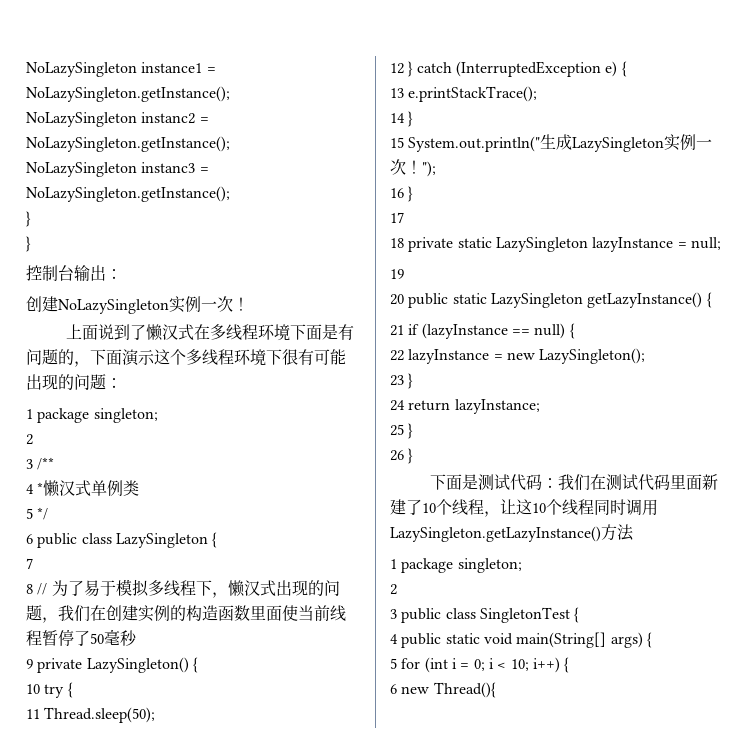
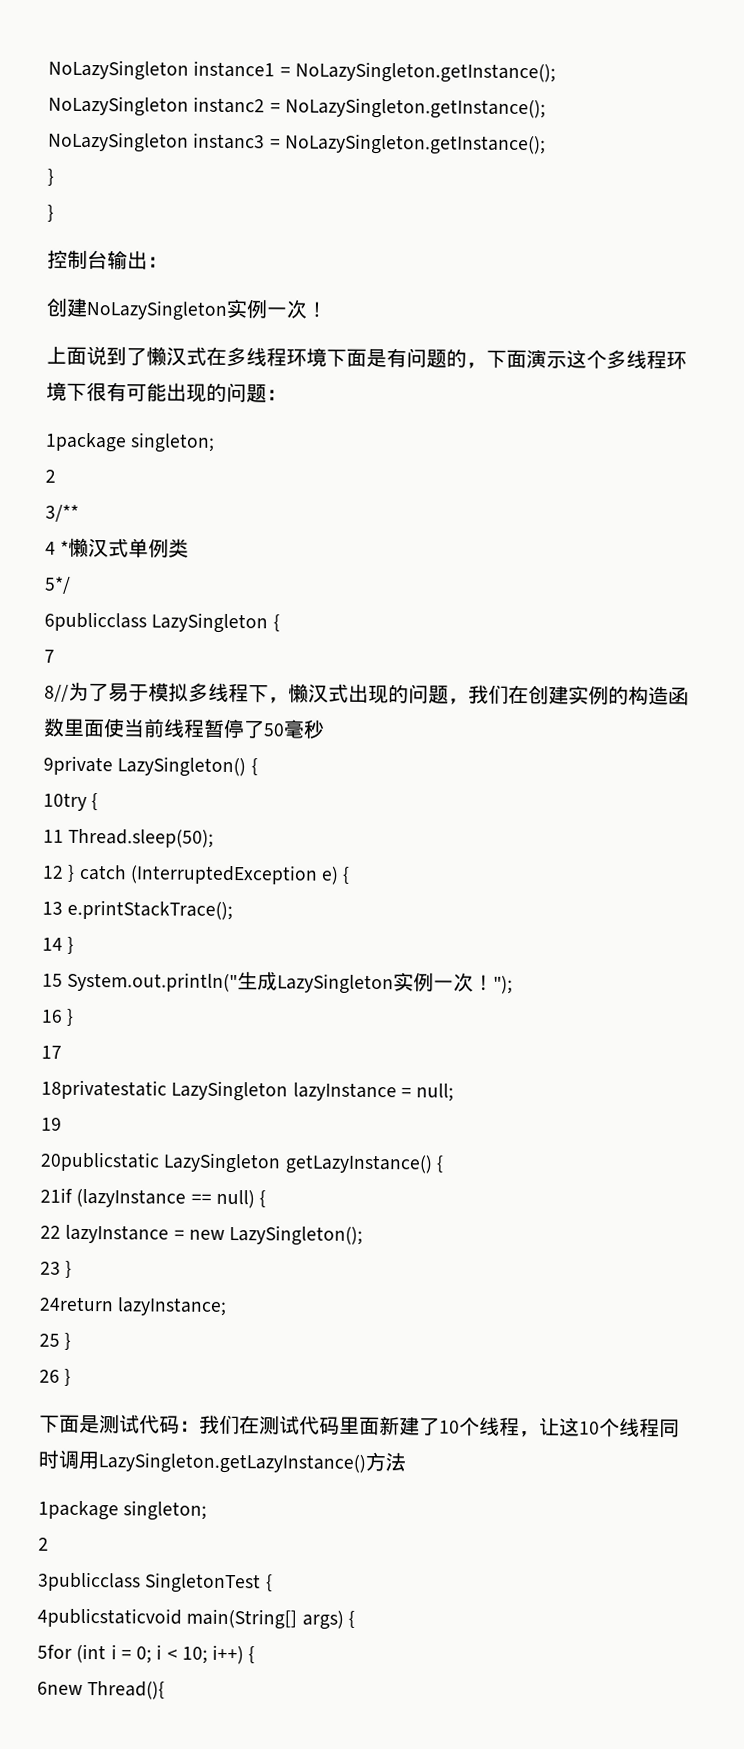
[26,408,158,423] [26,434,33,445] [26,457,55,470] 1 package singleton; // 2 // 3 /** -> [45,432,216,453] [45,469,56,483] [45,504,79,522] 1package singleton; // 2 // 3/**
[26,507,49,520] [26,533,112,548] 5 */ // 6 public class -> [44,576,71,594] [44,611,147,632] 5*/ // 6publicclass
[26,583,48,595] 8 // -> [44,684,69,702] 8//
[26,658,83,673] 9 private -> [43,755,113,776] 9private
[26,684,65,698] 10 try -> [43,792,87,812] 10try
[390,237,492,252] 18 private static -> [41,1079,167,1100] 18privatestatic
[390,293,487,308] 20 public static -> [40,1151,160,1172] 20publicstatic
[390,324,420,336] 21 if -> [40,1187,73,1203] 21if
[390,400,451,411] 24 return -> [39,1296,114,1312] 24return
[390,558,522,573] [390,584,397,595] [390,608,476,623] 1 package singleton; // 2 // 3 public class -> [38,1500,208,1521] [38,1537,49,1551] [37,1571,141,1592] 1package singleton; // 2 // 3publicclass
[390,633,513,648] 4 public static void -> [37,1607,182,1628] 4publicstaticvoid
[390,658,421,669] 5 for -> [37,1644,72,1659] 5for
[390,684,430,694] 6 new -> [37,1681,83,1695] 6new

